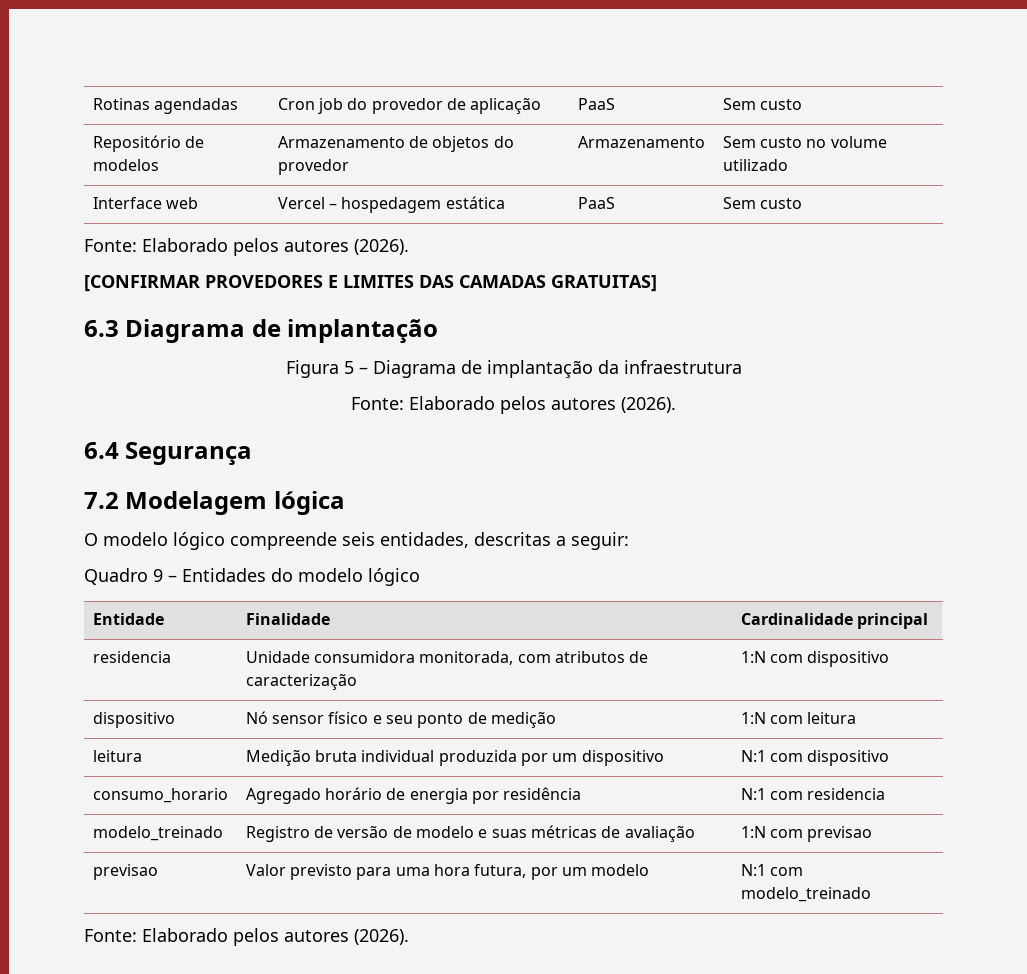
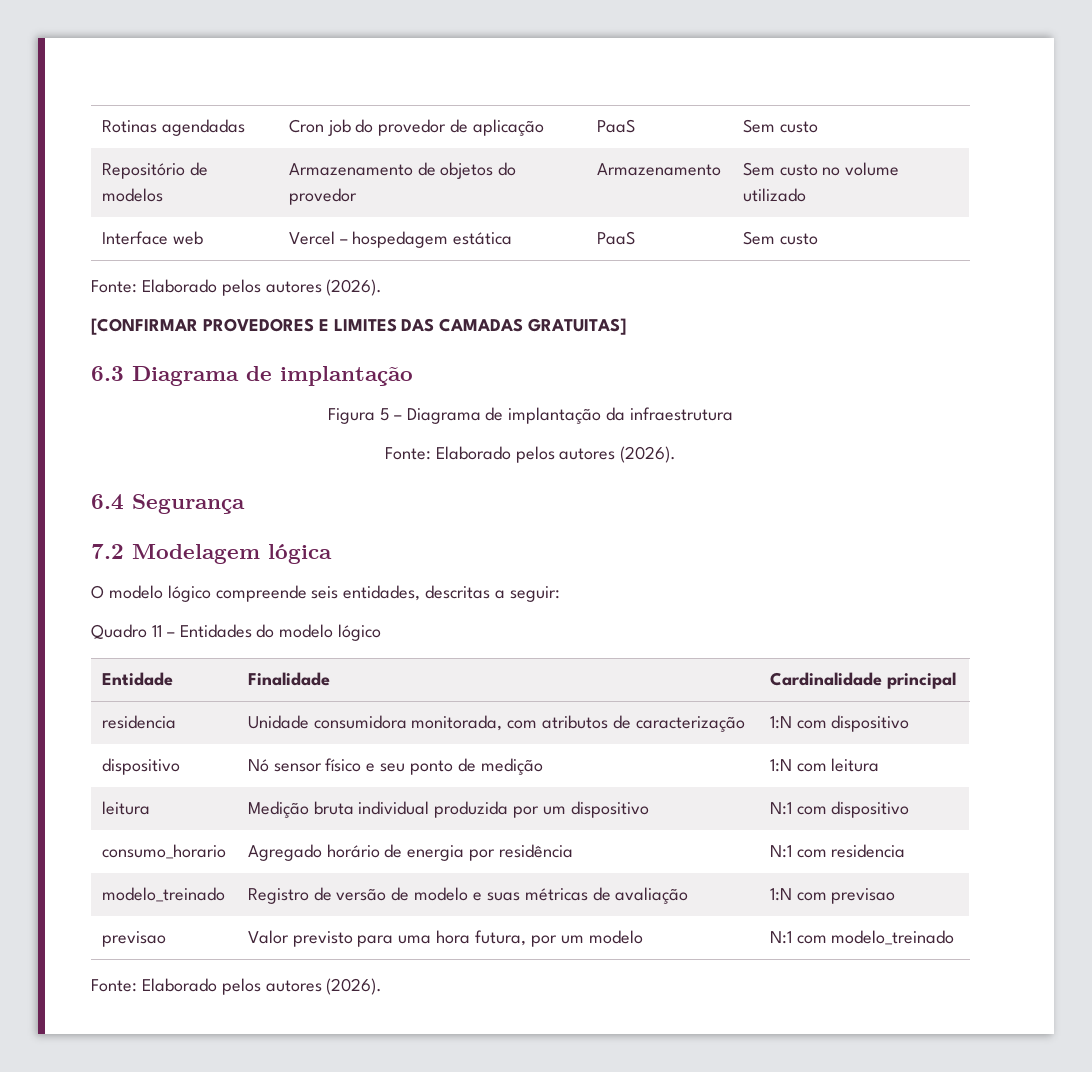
[153,569,163,582] 9 -> [151,625,162,637] 11

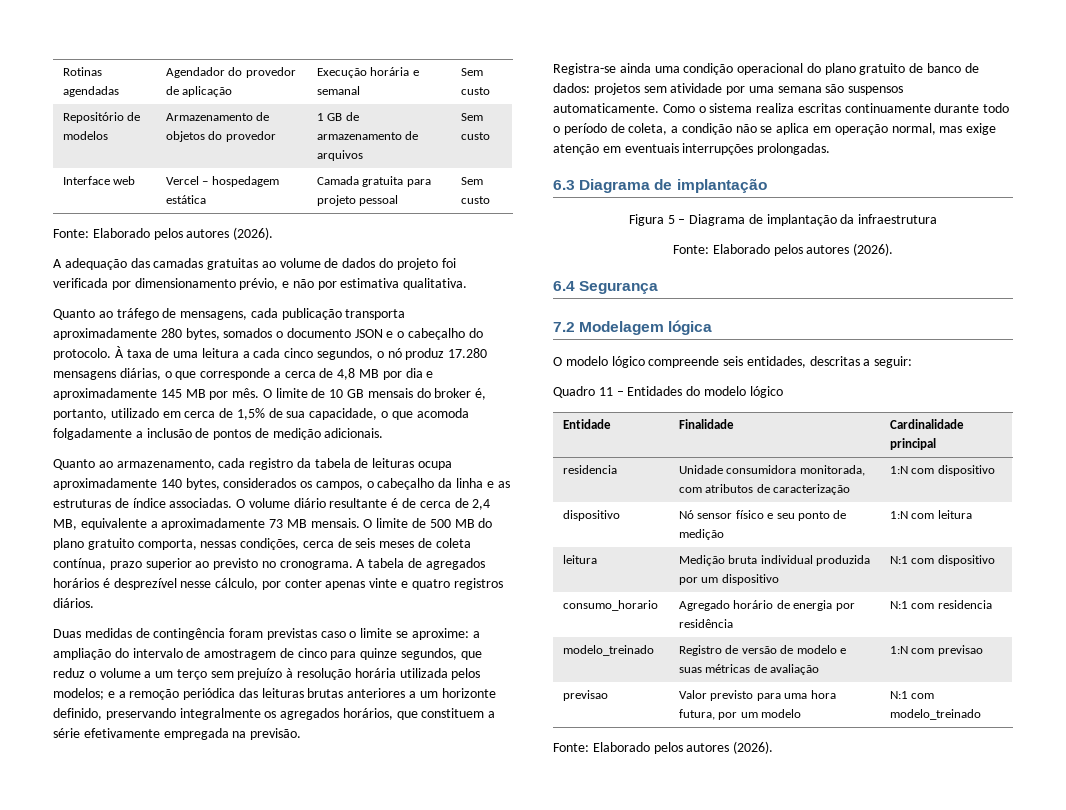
[288,119,351,136] Cron job -> [166,67,226,78] Agendador
[596,119,635,133] PaaS -> [317,67,419,78] [317,86,361,95] Execução horária e semanal
[596,163,721,176] [742,162,900,176] [742,188,806,202] Armazenamento | Sem custo no volume utilizado -> [317,112,359,121] [317,131,419,140] [317,150,364,161] [461,113,484,121] [461,132,491,140] 1 GB de armazenamento de arquivos | Sem custo
[596,231,635,245] PaaS -> [317,176,431,187] [317,195,399,206] Camada gratuita para projeto pessoal
[91,318,627,335] [CONFIRMAR PROVEDORES E LIMITES DAS CAMADAS GRATUITAS] -> [53,258,456,270] [53,278,468,290] [53,308,406,320] [53,328,483,340] [53,346,488,360] [53,368,434,380] [53,388,487,400] [53,408,469,420] [53,428,384,440] [53,458,453,470] [53,478,510,490] [53,498,491,510] [53,518,493,530] [53,538,471,550] [53,558,485,570] [53,578,503,590] [53,598,94,608] [53,628,480,640] [53,648,482,660] [53,668,481,680] [53,688,496,700] [53,708,496,720] [53,728,302,740] [553,63,979,75] [553,83,904,95] [553,103,1010,113] [553,123,997,135] [553,143,831,155] A adequação das camadas gratuitas ao volume de dados do projeto foi verificada por dimensionamento prévio, e não por estimativa qualitativa. // Quanto ao tráfego de mensagens, cada publicação transporta aproximadamente 280 bytes, somados o documento JSON e o cabeçalho do protocolo. À taxa de uma leitura a cada cinco segundos, o nó produz 17.280 mensagens diárias, o que corresponde a cerca de 4,8 MB por dia e aproximadamente 145 MB por mês. O limite de 10 GB mensais do broker é, portanto, utilizado em cerca de 1,5% de sua capacidade, o que acomoda folgadamente a inclusão de pontos de medição adicionais. // Quanto ao armazenamento, cada registro da tabela de leituras ocupa aproximadamente 140 bytes, considerados os campos, o cabeçalho da linha e as estruturas de índice associadas. O volume diário resultante é de cerca de 2,4 MB, equivalente a aproximadamente 73 MB mensais. O limite de 500 MB do plano gratuito comporta, nessas condições, cerca de seis meses de coleta contínua, prazo superior ao previsto no cronograma. A tabela de agregados horários é desprezível nesse cálculo, por conter apenas vinte e quatro registros diários. // Duas medidas de contingência foram previstas caso o limite se aproxime: a ampliação do intervalo de amostragem de cinco para quinze segundos, que reduz o volume a um terço sem prejuízo à resolução horária utilizada pelos modelos; e a remoção periódica das leituras brutas anteriores a um horizonte definido, preservando integralmente os agregados horários, que constituem a série efetivamente empregada na previsão. // Registra-se ainda uma condição operacional do plano gratuito de banco de dados: projetos sem atividade por uma semana são suspensos automaticamente. Como o sistema realiza escritas continuamente durante todo o período de coleta, a condição não se aplica em operação normal, mas exige atenção em eventuais interrupções prolongadas.

